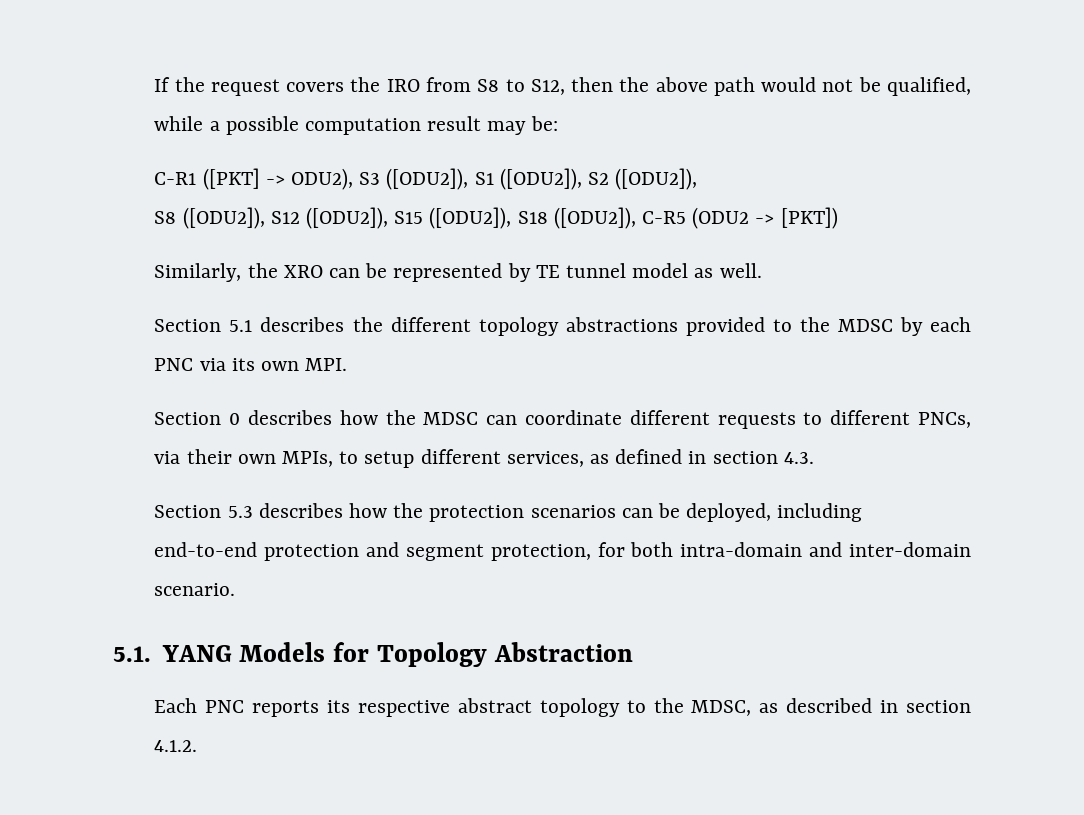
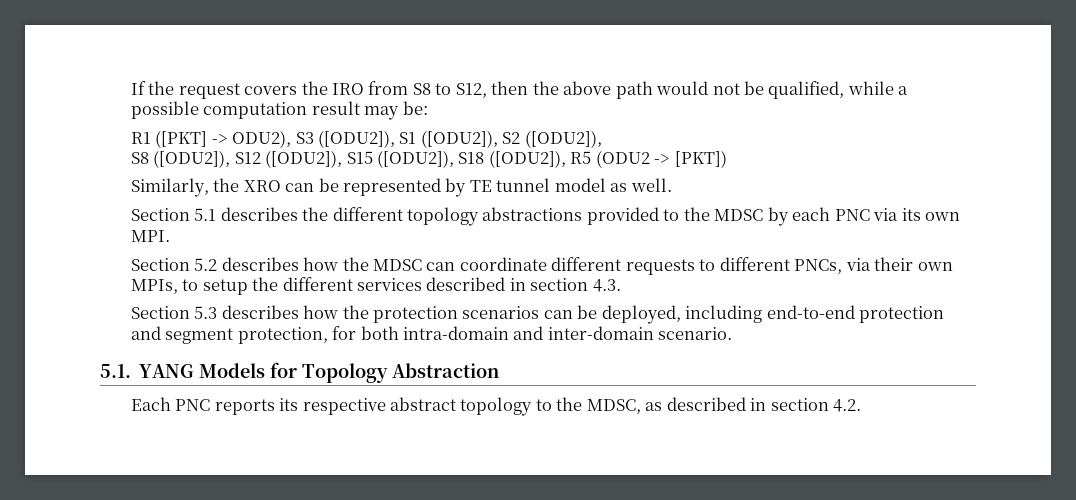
[154,172,197,185] C-R1 -> [130,132,151,144] R1
[642,211,687,224] C-R5 -> [570,151,592,164] R5
[229,413,241,425] 0 -> [194,258,218,271] 5.2
[420,449,683,467] different services, as defined -> [252,277,506,291] the different services described
[154,740,198,752] 4.1.2. -> [833,399,862,412] 4.2.

